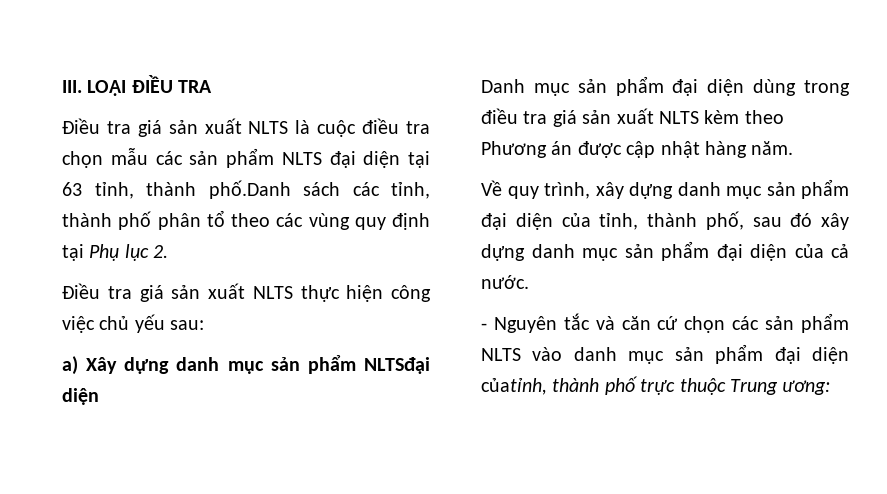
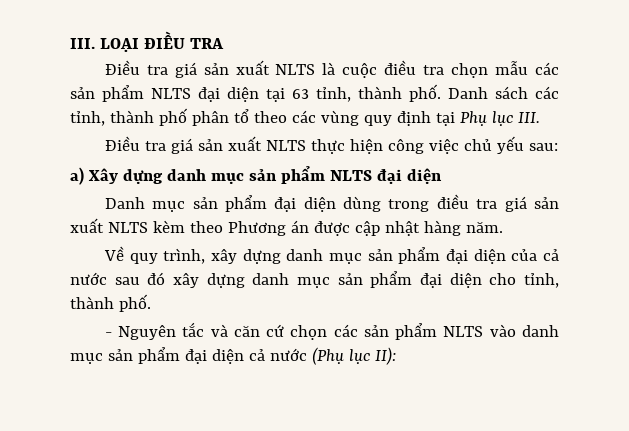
[208,180,291,199] phố.Danh -> [409,84,488,102] phố. Danh
[153,245,169,258] 2. -> [517,112,540,123] III.
[364,357,430,374] NLTSđại -> [329,169,402,184] NLTS đại
[599,211,744,230] tỉnh, thành phố, -> [543,249,560,261] [70,272,107,285] cả nước
[794,244,849,258] [481,275,529,289] của cả nước. -> [489,273,560,288] [70,294,151,312] cho tỉnh, thành phố.
[481,376,831,395] củatỉnh, thành phố trực thuộc Trung ương: -> [248,347,396,365] cả nước (Phụ lục II):

